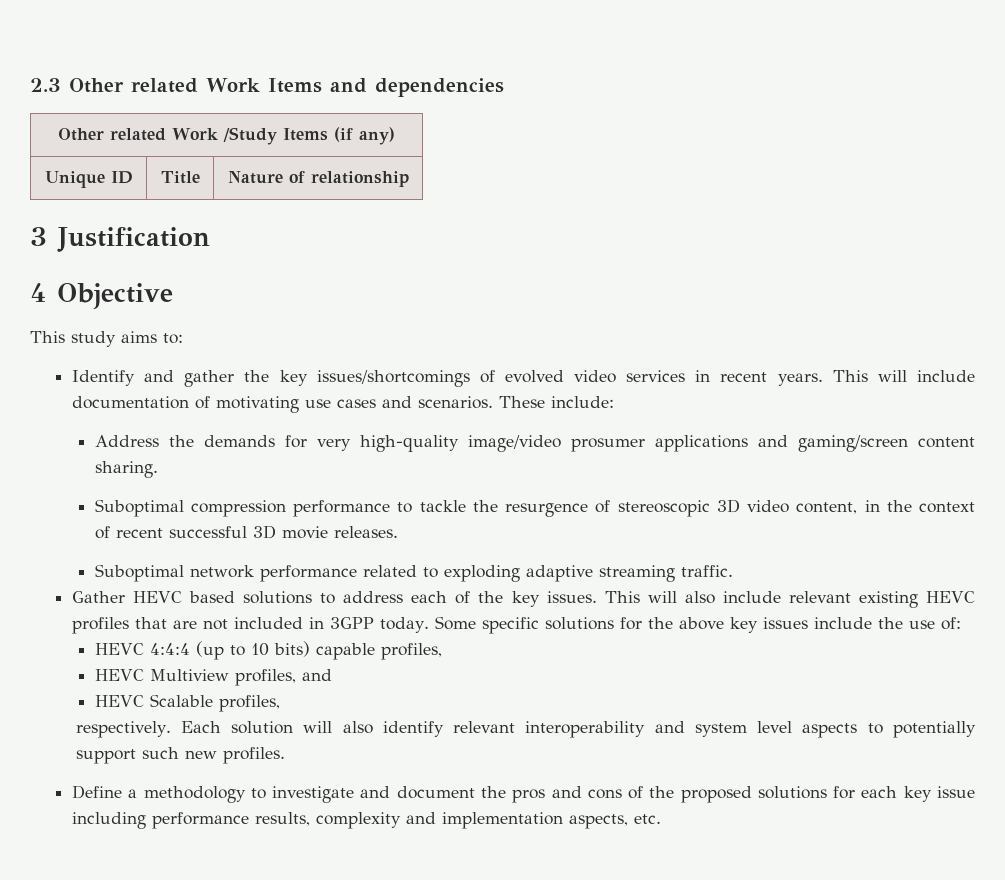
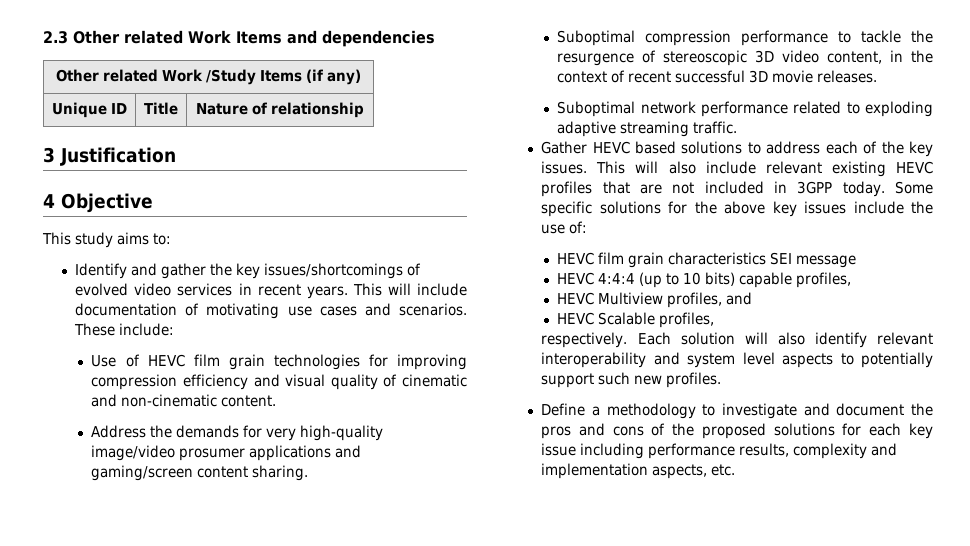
(615, 402) none -> [91,354,467,370] [91,374,468,390] [91,394,277,407] // Use of HEVC film grain technologies for improving compression efficiency and visual quality of cinematic and non-cinematic content.
(961, 623) none -> [557,252,857,268] // HEVC film grain characteristics SEI message

